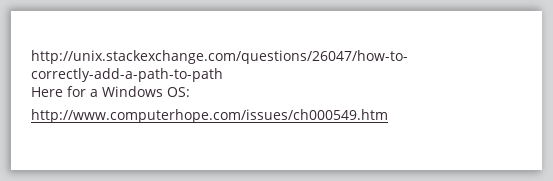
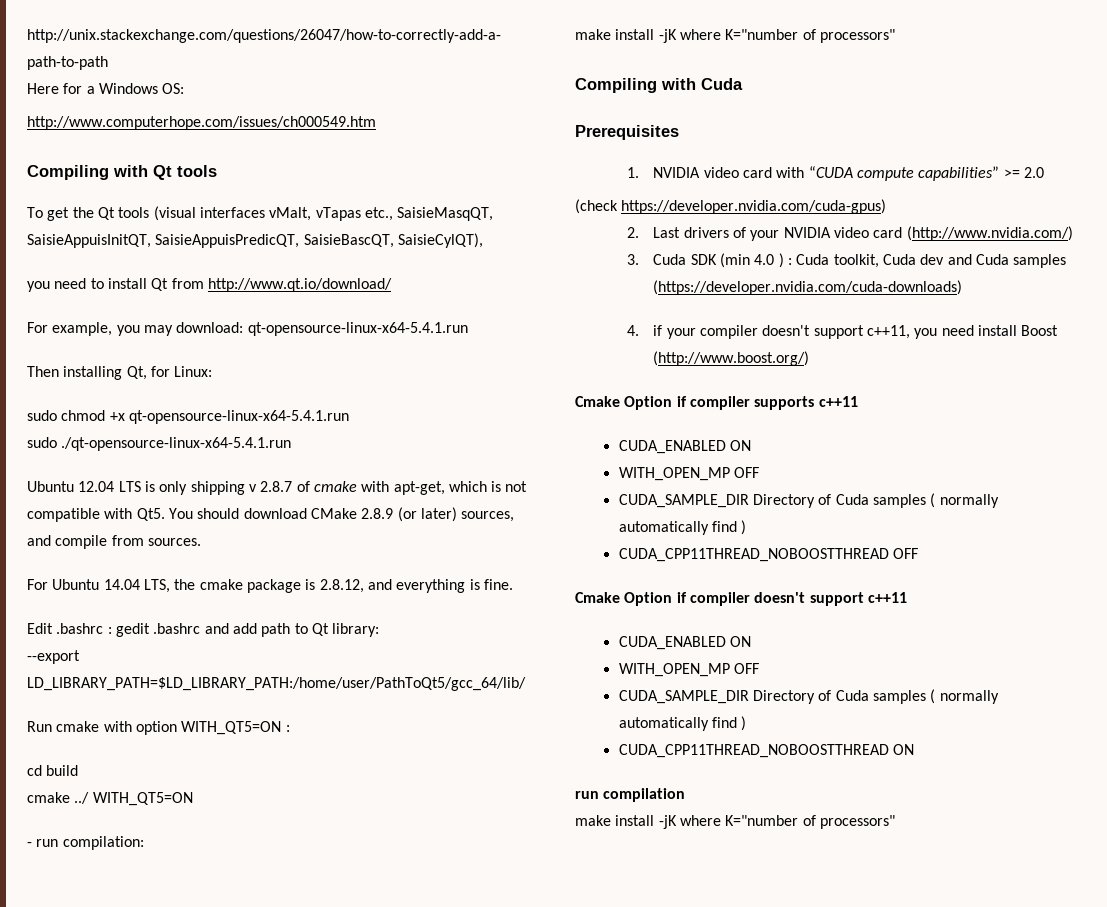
(388, 116) none -> [27,165,217,180] [27,206,494,221] [27,233,483,248] [27,278,392,292] [27,322,468,336] [27,366,213,380] [27,410,349,424] [27,437,292,451] [27,481,528,495] [27,507,515,522] [27,535,201,549] [27,579,513,593] [27,623,380,637] [27,650,80,664] [27,677,526,691] [27,721,290,735] [27,765,79,776] [27,792,193,806] [27,836,144,850] [575,29,895,43] [575,78,743,93] [575,125,679,140] [627,166,1044,181] [575,199,887,214] [627,226,1073,241] [627,253,1067,268] [653,280,963,295] [627,325,1059,339] [653,351,810,366] [575,396,858,410] [618,440,752,454] [618,467,760,481] [618,493,999,508] [618,520,747,535] [618,548,919,562] [575,592,907,606] [618,636,752,650] [618,663,760,677] [618,689,999,704] [618,716,747,731] [618,744,915,758] [575,788,686,802] [575,815,895,829] // Compiling with Qt tools // To get the Qt tools (visual interfaces vMalt, vTapas etc., SaisieMasqQT, SaisieAppuisInitQT, SaisieAppuisPredicQT, SaisieBascQT, SaisieCylQT), // you need to install Qt from http://www.qt.io/download/ // For example, you may download: qt-opensource-linux-x64-5.4.1.run // Then installing Qt, for Linux: // sudo chmod +x qt-opensource-linux-x64-5.4.1.run // sudo ./qt-opensource-linux-x64-5.4.1.run // Ubuntu 12.04 LTS is only shipping v 2.8.7 of cmake with apt-get, which is not compatible with Qt5. You should download CMake 2.8.9 (or later) sources, and compile from sources. // For Ubuntu 14.04 LTS, the cmake package is 2.8.12, and everything is fine. // Edit .bashrc : gedit .bashrc and add path to Qt library: // --export LD_LIBRARY_PATH=$LD_LIBRARY_PATH:/home/user/PathToQt5/gcc_64/lib/ // Run cmake with option WITH_QT5=ON : // cd build // cmake ../ WITH_QT5=ON // - run compilation: // make install -jK where K="number of processors" // Compiling with Cuda // Prerequisites // 1. NVIDIA video card with “CUDA compute capabilities” >= 2.0 // (check https://developer.nvidia.com/cuda-gpus) // 2. Last drivers of your NVIDIA video card (http://www.nvidia.com/) // 3. Cuda SDK (min 4.0 ) : Cuda toolkit, Cuda dev and Cuda samples (https://developer.nvidia.com/cuda-downloads) // 4. if your compiler doesn't support c++11, you need install Boost (http://www.boost.org/) // Cmake Option if compiler supports c++11 // CUDA_ENABLED ON // WITH_OPEN_MP OFF // CUDA_SAMPLE_DIR Directory of Cuda samples ( normally automatically find ) // CUDA_CPP11THREAD_NOBOOSTTHREAD OFF // Cmake Option if compiler doesn't support c++11 // CUDA_ENABLED ON // WITH_OPEN_MP OFF // CUDA_SAMPLE_DIR Directory of Cuda samples ( normally automatically find ) // CUDA_CPP11THREAD_NOBOOSTTHREAD ON // run compilation // make install -jK where K="number of processors"

